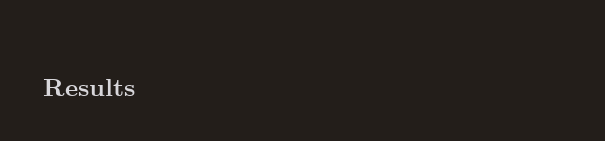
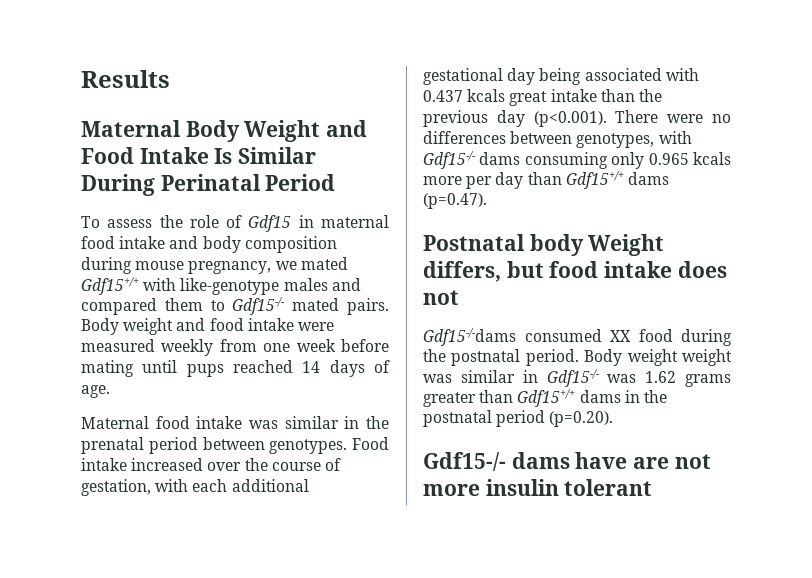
(135, 87) none -> [81,120,368,142] [81,147,317,164] [81,174,336,196] [81,215,389,232] [81,236,337,253] [81,257,348,274] [81,277,361,295] [81,297,390,315] [81,318,334,335] [81,339,389,356] [81,360,390,377] [81,385,110,398] [81,416,389,429] [81,437,389,454] [81,458,341,471] [81,479,309,496] [423,68,699,85] [423,89,662,106] [423,110,731,127] [423,131,692,148] [423,151,731,169] [423,171,669,189] [423,193,487,209] [423,234,665,256] [423,261,727,282] [423,290,459,305] [423,328,732,346] [423,349,732,366] [423,369,731,387] [423,389,667,407] [423,410,614,427] [423,452,711,471] [423,479,653,496] // Maternal Body Weight and Food Intake Is Similar During Perinatal Period // To assess the role of Gdf15 in maternal food intake and body composition during mouse pregnancy, we mated Gdf15+/+ with like-genotype males and compared them to Gdf15-/- mated pairs. Body weight and food intake were measured weekly from one week before mating until pups reached 14 days of age. // Maternal food intake was similar in the prenatal period between genotypes. Food intake increased over the course of gestation, with each additional gestational day being associated with 0.437 kcals great intake than the previous day (p<0.001). There were no differences between genotypes, with Gdf15-/- dams consuming only 0.965 kcals more per day than Gdf15+/+ dams (p=0.47). // Postnatal body Weight differs, but food intake does not // Gdf15-/-dams consumed XX food during the postnatal period. Body weight weight was similar in Gdf15-/- was 1.62 grams greater than Gdf15+/+ dams in the postnatal period (p=0.20). // Gdf15-/- dams have are not more insulin tolerant

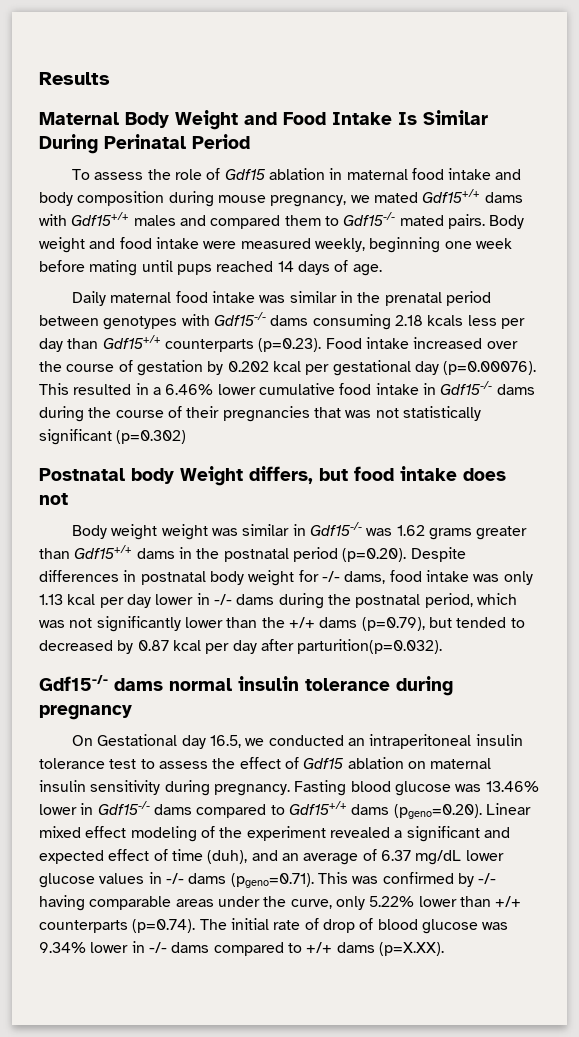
(292, 223) none -> [268,168,325,180] ablation
[143,278,280,295] with like-genotype -> [484,192,523,203] [39,212,130,226] dams with Gdf15+/+
[161,339,257,356] weekly from -> [314,237,441,253] weekly, beginning
[81,416,149,429] Maternal -> [71,291,172,306] Daily maternal
[269,439,348,454] genotypes. -> [103,312,525,330] [39,335,322,352] genotypes with Gdf15-/- dams consuming 2.18 kcals less per day than Gdf15+/+ counterparts (p=0.23).
[81,479,309,496] [423,68,699,85] [423,89,662,106] [423,110,731,127] [423,131,692,148] [423,151,731,169] [423,171,669,189] [423,193,487,209] gestation, with each additional gestational day being associated with 0.437 kcals great intake than the previous day (p<0.001). There were no differences between genotypes, with Gdf15-/- dams consuming only 0.965 kcals more per day than Gdf15+/+ dams (p=0.47). -> [136,360,537,376] [39,381,535,395] [39,406,481,422] [39,429,187,445] gestation by 0.202 kcal per gestational day (p=0.00076). This resulted in a 6.46% lower cumulative food intake in Gdf15-/- dams during the course of their pregnancies that was not statistically significant (p=0.302)
[423,328,732,346] [423,349,579,366] Gdf15-/-dams consumed XX food during the postnatal period. -> (68, 499) none
[423,452,711,471] [423,479,653,496] // Gdf15-/- dams have are not more insulin tolerant -> [410,547,466,562] [39,570,533,586] [39,593,517,609] [39,616,525,632] [39,639,443,654] [39,675,453,696] [39,705,132,720] [71,734,523,749] [39,757,492,769] [39,780,539,796] [39,801,531,819] [39,826,510,842] [39,849,504,865] [39,872,497,888] [39,895,522,911] [39,918,509,934] [39,941,444,956] Despite differences in postnatal body weight for -/- dams, food intake was only 1.13 kcal per day lower in -/- dams during the postnatal period, which was not significantly lower than the +/+ dams (p=0.79), but tended to decreased by 0.87 kcal per day after parturition(p=0.032). // Gdf15-/- dams normal insulin tolerance during pregnancy // On Gestational day 16.5, we conducted an intraperitoneal insulin tolerance test to assess the effect of Gdf15 ablation on maternal insulin sensitivity during pregnancy. Fasting blood glucose was 13.46% lower in Gdf15-/- dams compared to Gdf15+/+ dams (pgeno=0.20). Linear mixed effect modeling of the experiment revealed a significant and expected effect of time (duh), and an average of 6.37 mg/dL lower glucose values in -/- dams (pgeno=0.71). This was confirmed by -/- having comparable areas under the curve, only 5.22% lower than +/+ counterparts (p=0.74). The initial rate of drop of blood glucose was 9.34% lower in -/- dams compared to +/+ dams (p=X.XX).

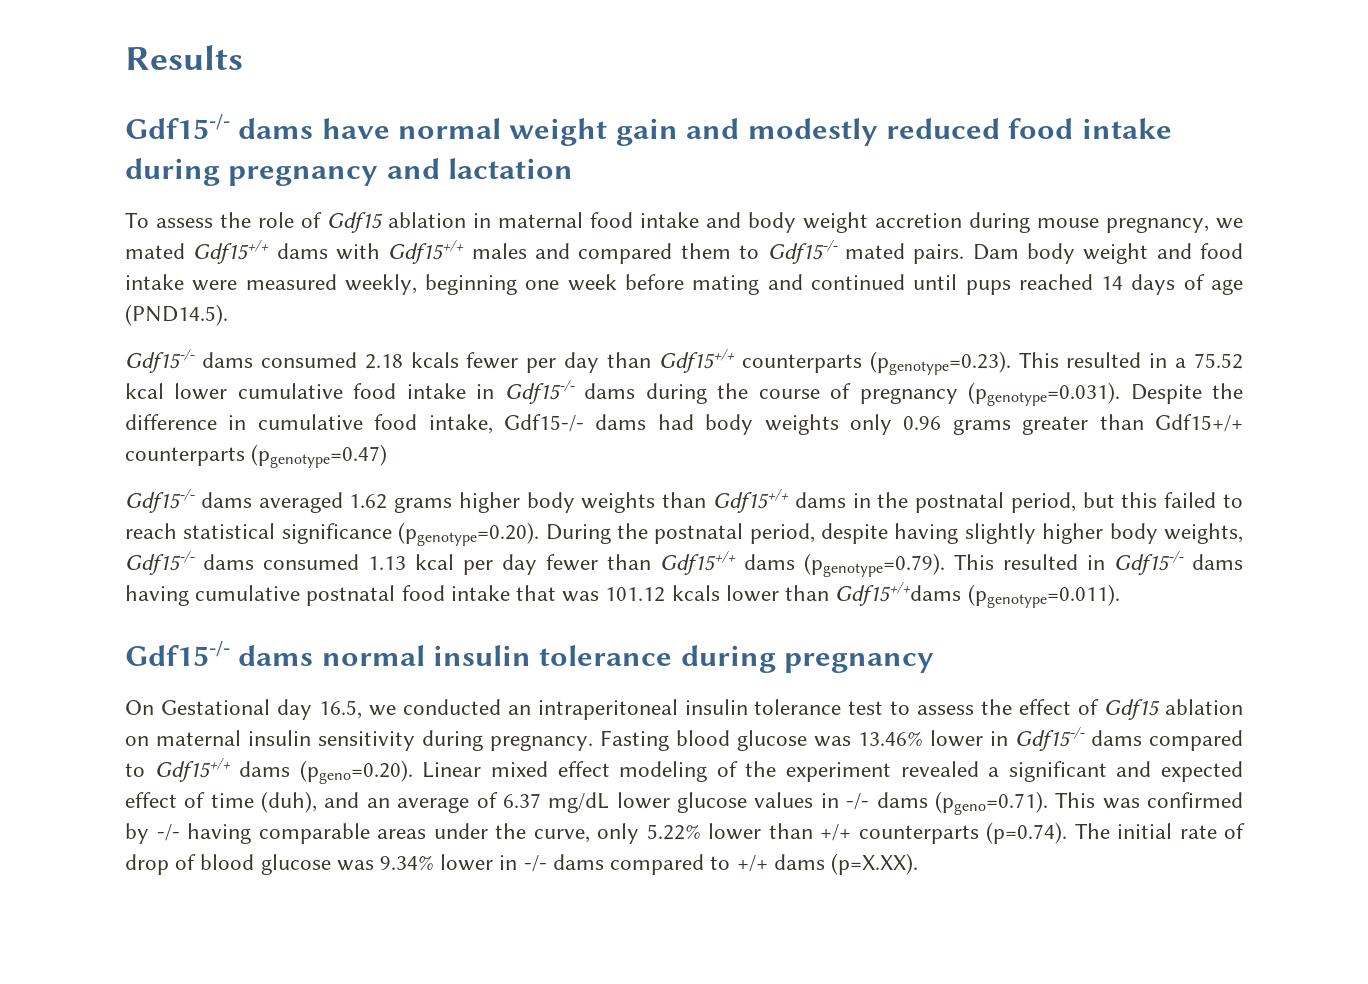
[39,110,488,130] [39,134,250,154] Maternal Body Weight and Food Intake Is Similar During Perinatal Period -> [125,114,1172,146] [125,158,574,186] Gdf15-/- dams have normal weight gain and modestly reduced food intake during pregnancy and lactation
[77,191,165,206] composition -> [803,212,962,233] weight accretion
[489,215,525,229] Body -> [972,243,1075,264] Dam body
(138, 268) none -> [767,274,905,290] and continued
[352,264,382,276] [71,291,491,306] [39,312,391,330] age. // Daily maternal food intake was similar in the prenatal period between genotypes with Gdf15-/- dams consuming -> [1210,279,1243,295] [125,304,228,326] [125,349,357,373] age (PND14.5). // Gdf15-/- dams consumed
[467,315,497,326] less -> [466,352,519,369] fewer
[258,337,518,352] [39,360,537,376] (p=0.23). Food intake increased over the course of gestation by 0.202 kcal per gestational day (p=0.00076). -> [869,351,1011,375] (pgenotype=0.23).
[165,384,214,395] 6.46% -> [1194,353,1243,369] [125,383,164,399] 75.52 kcal
[186,406,481,422] [39,429,187,445] [39,466,506,486] [39,493,68,505] [71,522,528,540] their pregnancies that was not statistically significant (p=0.302) // Postnatal body Weight differs, but food intake does not // Body weight weight was similar in Gdf15-/- was 1.62 grams greater -> [859,382,1243,406] [125,414,1243,435] [125,444,388,468] [125,489,656,513] pregnancy (pgenotype=0.031). Despite the difference in cumulative food intake, Gdf15-/- dams had body weights only 0.96 grams greater than Gdf15+/+ counterparts (pgenotype=0.47) // Gdf15-/- dams averaged 1.62 grams higher body weights
[292,547,466,562] [39,570,533,586] [39,593,517,609] [39,616,525,632] [39,639,443,654] period (p=0.20). Despite differences in postnatal body weight for -/- dams, food intake was only 1.13 kcal per day lower in -/- dams during the postnatal period, which was not significantly lower than the +/+ dams (p=0.79), but tended to decreased by 0.87 kcal per day after parturition(p=0.032). -> [1010,492,1244,513] [125,522,1243,546] [125,551,1243,577] [125,582,1120,608] period, but this failed to reach statistical significance (pgenotype=0.20). During the postnatal period, despite having slightly higher body weights, Gdf15-/- dams consumed 1.13 kcal per day fewer than Gdf15+/+ dams (pgenotype=0.79). This resulted in Gdf15-/- dams having cumulative postnatal food intake that was 101.12 kcals lower than Gdf15+/+dams (pgenotype=0.011).

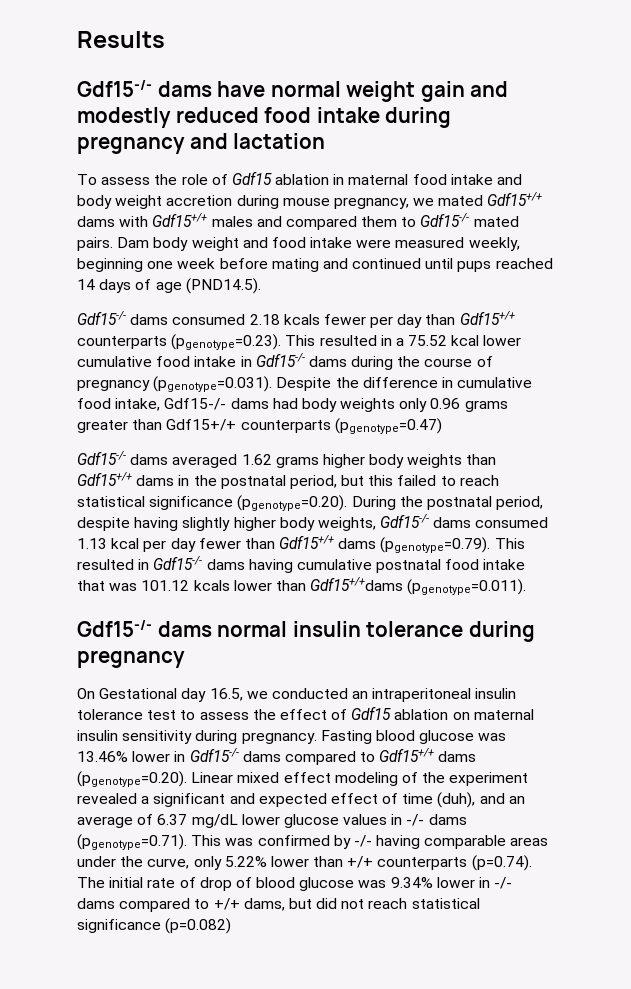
[299,760,413,784] (pgeno=0.20). -> [77,771,187,787] (pgenotype=0.20).
[934,791,1048,815] (pgeno=0.71). -> [77,834,187,850] (pgenotype=0.71).
[773,853,918,875] dams (p=X.XX). -> [243,898,480,911] [77,918,232,934] dams, but did not reach statistical significance (p=0.082)

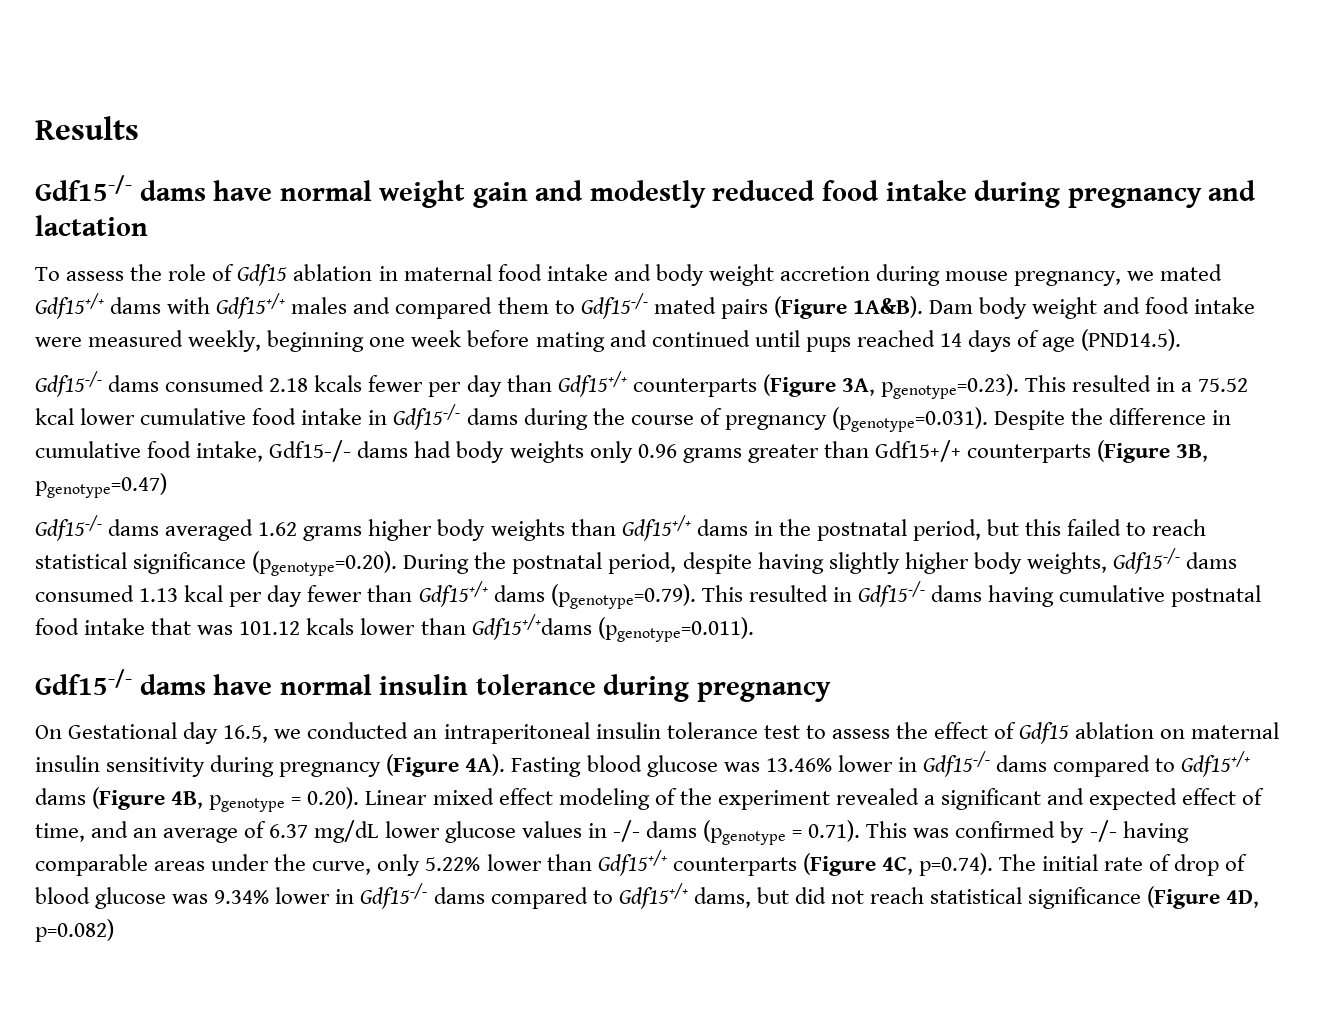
[77,237,113,251] pairs. -> [720,296,923,319] pairs (Figure 1A&B).
[171,334,282,350] (pgenotype=0.23). -> [762,374,1019,399] (Figure 3A, pgenotype=0.23).
[334,418,442,434] (pgenotype=0.47) -> [1097,440,1209,463] [35,473,167,498] (Figure 3B, pgenotype=0.47)
(212, 629) none -> [213,674,273,695] have
[241,732,317,744] pregnancy. -> [279,754,506,777] pregnancy (Figure 4A).
[77,771,187,787] (pgenotype=0.20). -> [92,787,360,812] (Figure 4B, pgenotype = 0.20).
[402,792,476,808] time (duh), -> [35,823,85,842] time,
[77,834,187,850] (pgenotype=0.71). -> [702,820,861,845] (pgenotype = 0.71).
[347,855,532,871] +/+ counterparts (p=0.74). -> [597,850,993,876] Gdf15+/+ counterparts (Figure 4C, p=0.74).
[494,877,513,889] [77,898,240,912] -/- dams compared to +/+ -> [360,883,688,909] Gdf15-/- dams compared to Gdf15+/+
[165,918,232,934] (p=0.082) -> [1147,886,1260,909] [35,919,114,942] (Figure 4D, p=0.082)

